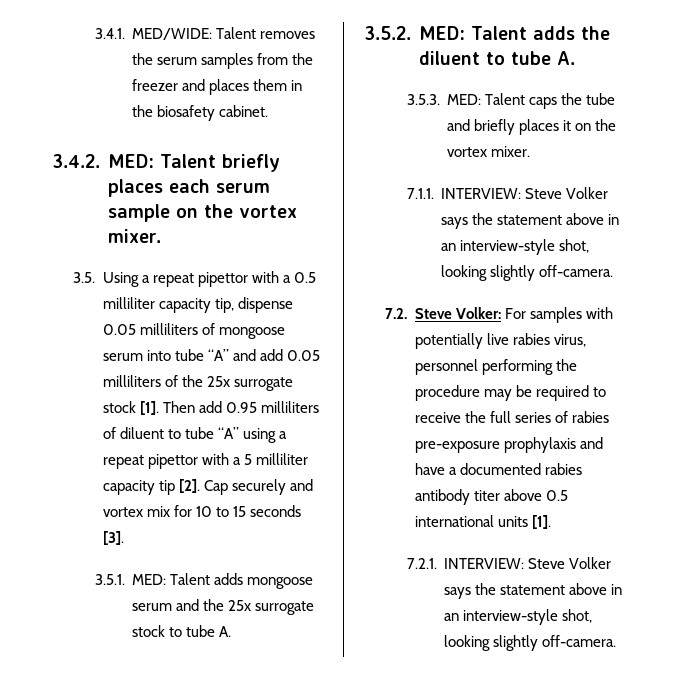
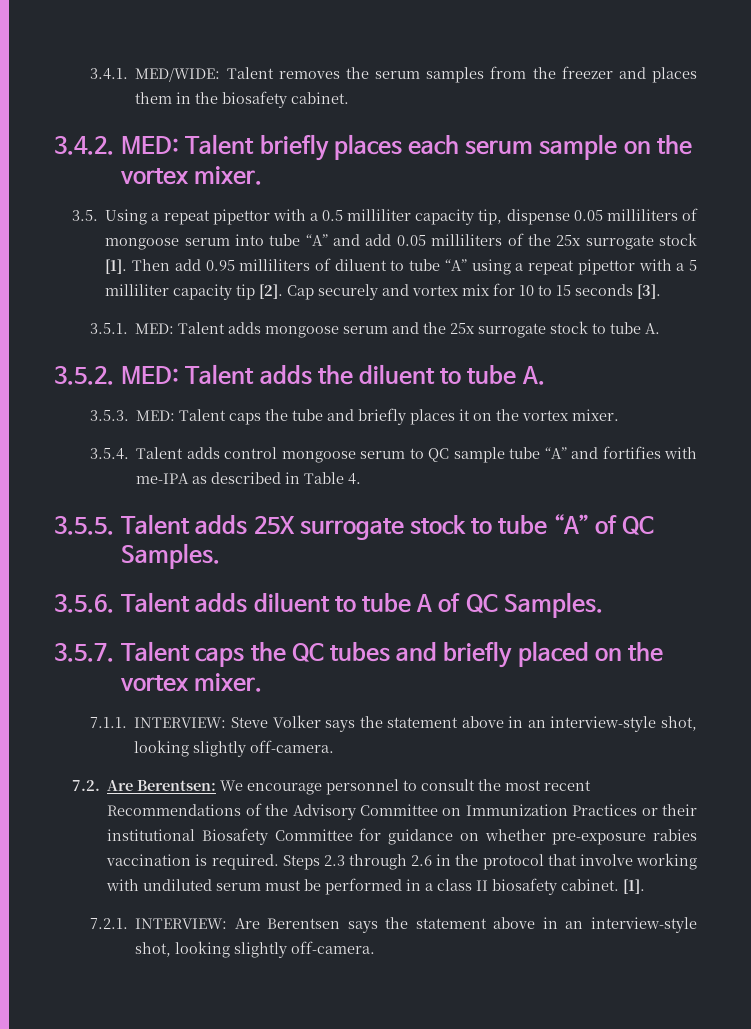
(531, 151) none -> [90,446,698,463] [136,472,362,485] [54,514,655,540] [121,543,221,569] [54,592,603,618] [54,641,664,668] [120,673,263,692] // 3.5.4. Talent adds control mongoose serum to QC sample tube “A” and fortifies with me-IPA as described in Table 4. // 3.5.5. Talent adds 25X surrogate stock to tube “A” of QC Samples. // 3.5.6. Talent adds diluent to tube A of QC Samples. // 3.5.7. Talent caps the QC tubes and briefly placed on the vortex mixer.
[414,307,613,323] [414,333,586,349] [414,359,577,375] [414,385,606,401] [414,411,610,423] [414,437,603,453] [414,463,582,475] [414,489,568,505] [414,515,528,527] Steve Volker: For samples with potentially live rabies virus, personnel performing the procedure may be required to receive the full series of rabies pre-exposure prophylaxis and have a documented rabies antibody titer above 0.5 international units -> [107,779,592,795] [107,803,697,820] [107,828,697,845] [106,853,698,870] [106,878,620,895] Are Berentsen: We encourage personnel to consult the most recent Recommendations of the Advisory Committee on Immunization Practices or their institutional Biosafety Committee for guidance on whether pre-exposure rabies vaccination is required. Steps 2.3 through 2.6 in the protocol that involve working with undiluted serum must be performed in a class II biosafety cabinet.
[528,557,612,569] Steve Volker -> [234,918,341,929] Are Berentsen

